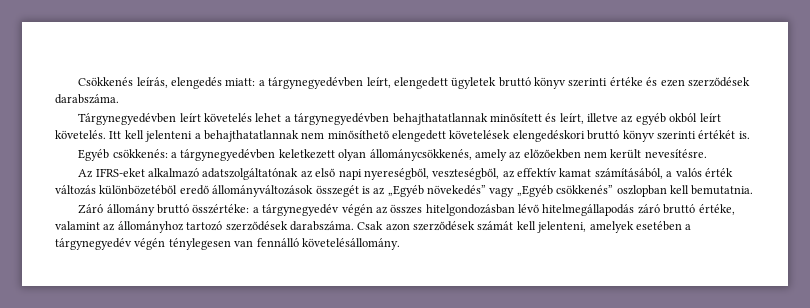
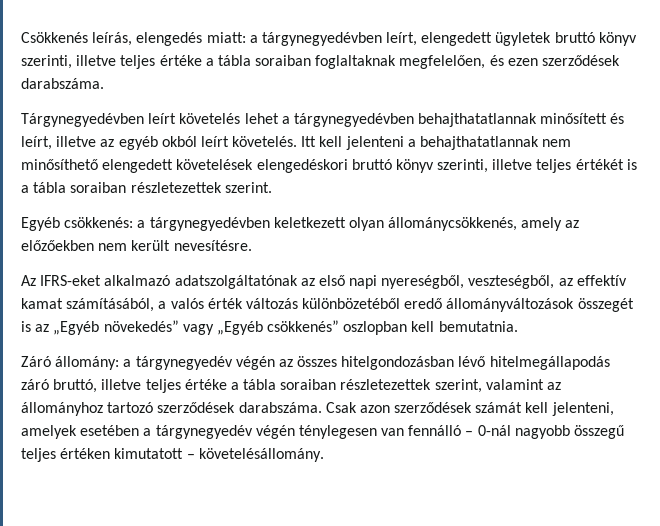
[568,77,643,87] szerinti értéke -> [21,55,486,69] szerinti, illetve teljes értéke a tábla soraiban foglaltaknak megfelelően,
[656,130,750,140] szerinti értékét is. -> [437,159,637,173] [21,182,272,193] szerinti, illetve teljes értékét is a tábla soraiban részletezettek szerint.
[106,204,250,216] állomány bruttó összértéke: -> [55,356,120,370] állomány:
[663,204,735,215] bruttó értéke, -> [53,379,482,393] bruttó, illetve teljes értéke a tábla soraiban részletezettek szerint,
(299, 242) none -> [465,425,625,439] [21,448,195,462] – 0-nál nagyobb összegű teljes értéken kimutatott –

